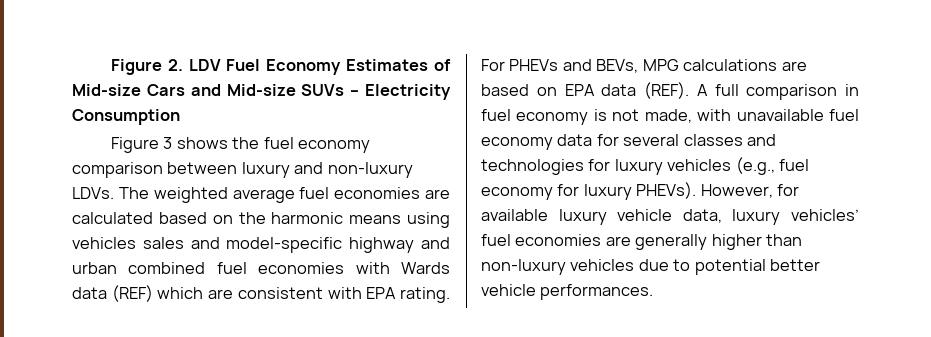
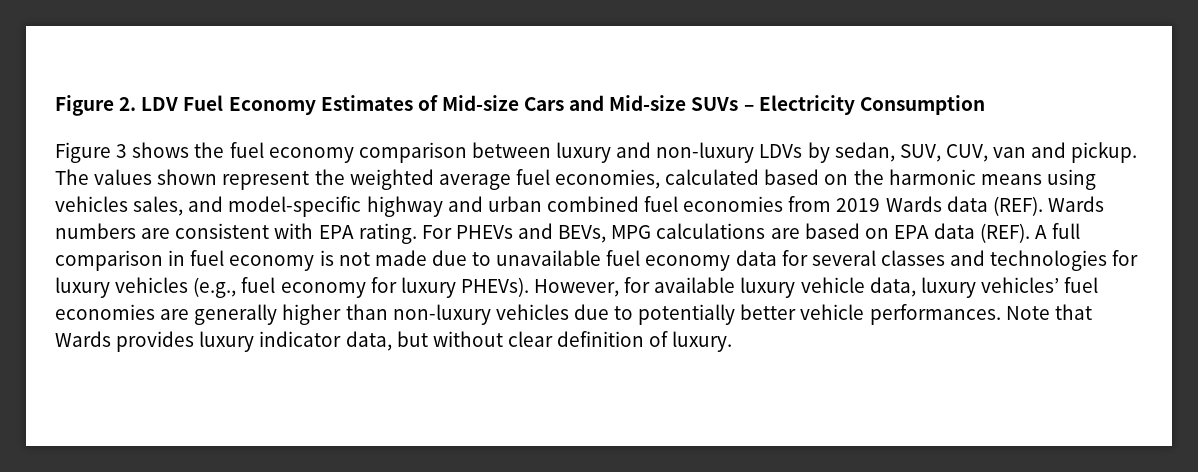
[72,187,149,199] LDVs. The -> [759,142,1138,163] [55,169,345,190] LDVs by sedan, SUV, CUV, van and pickup. The values shown represent the
[334,187,450,199] economies are -> [555,169,661,189] economies,
[142,237,184,249] sales -> [133,196,184,216] sales,
[355,262,450,274] [72,285,204,302] with Wards data (REF) which -> [788,196,1104,216] [55,223,136,239] from 2019 Wards data (REF). Wards numbers
[644,109,732,123] made, with -> [374,250,492,266] made due to
[694,259,766,275] potential -> [638,304,736,325] potentially
(654, 292) none -> [1005,304,1092,320] [55,331,733,352] Note that Wards provides luxury indicator data, but without clear definition of luxury.

